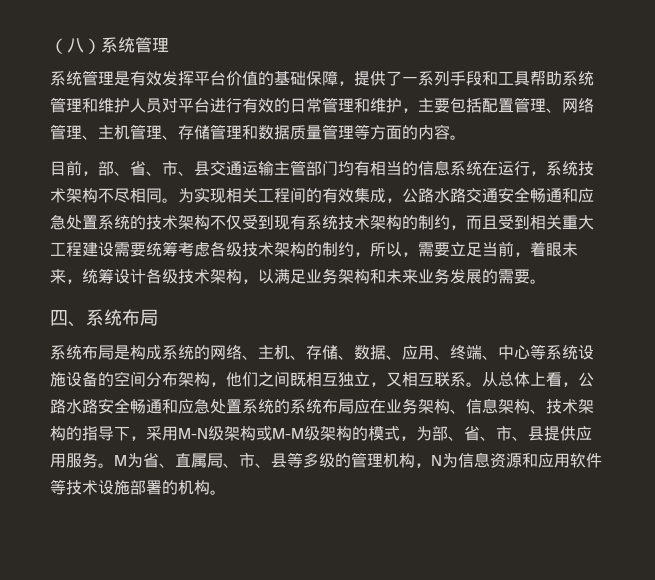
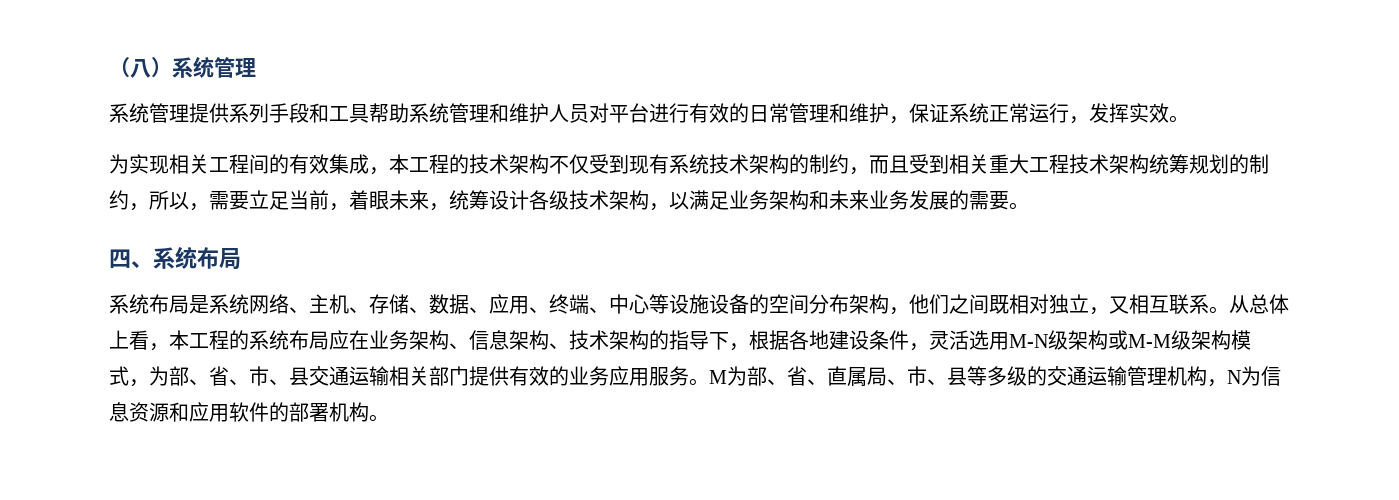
[114,70,418,86] 是有效发挥平台价值的基础保障，提供了一 -> [189,103,229,123] 提供
[418,97,594,113] [50,124,466,140] [50,160,594,176] [50,188,178,203] 主要包括配置管理、网络管理、主机管理、存储管理和数据质量管理等方面的内容。 // 目前，部、省、市、县交通运输主管部门均有相当的信息系统在运行，系统技术架构不尽相同。 -> [909,103,1189,124] 保证系统正常运行，发挥实效。 //
[402,187,594,203] [50,215,130,230] 公路水路交通安全畅通和应急处置系统 -> [389,154,449,174] 本工程
[82,241,306,257] 建设需要统筹考虑各级技术架构 -> [1069,154,1229,174] 技术架构统筹规划
[130,345,210,360] 构成系统的 -> [209,294,249,314] 系统
[546,345,578,360] 系统 -> (669, 304) none
[322,372,338,386] 互 -> [1029,294,1049,314] 对
[578,372,594,387] [50,398,274,414] 公路水路安全畅通和应急处置系统 -> [169,330,229,350] 本工程
[146,426,162,441] 采 -> [749,330,989,351] 根据各地建设条件，灵活选
[352,426,368,441] 的 -> (1231, 340) none
[544,426,576,441] 提供 -> [309,366,609,386] 交通运输相关部门提供有效的业务
(143, 460) none -> [747,366,787,386] 部、
(351, 460) none -> [1047,366,1127,386] 交通运输
[50,479,178,495] 等技术设施部署的 -> [269,402,329,422] 的部署

